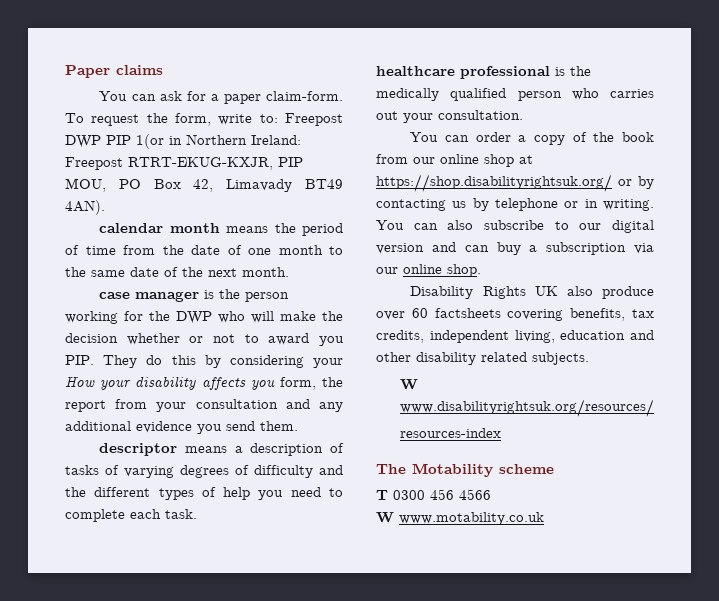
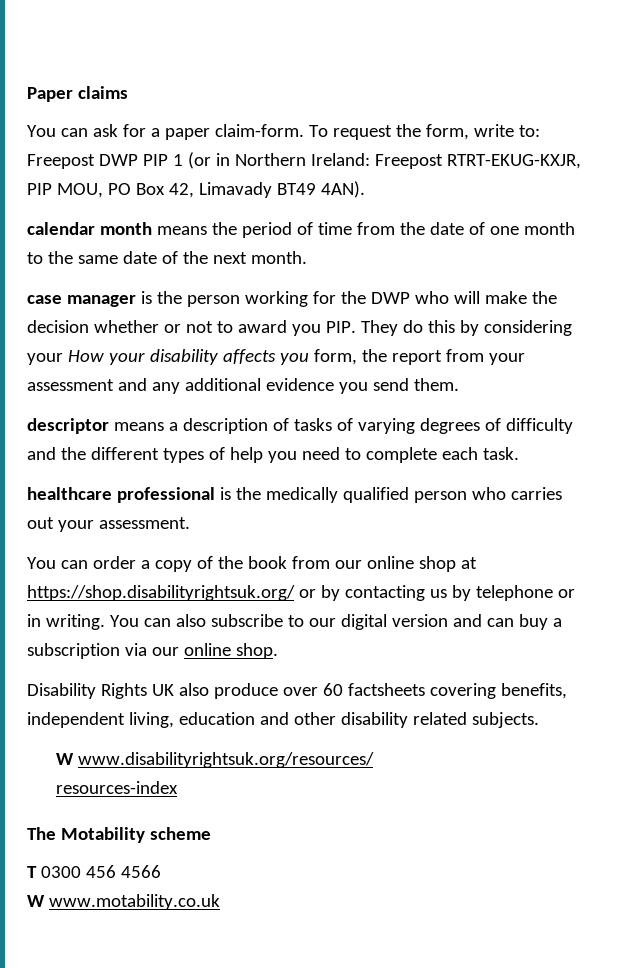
[136,134,164,149] 1(or -> [172,152,211,169] 1 (or
[195,399,278,409] consultation -> [27,379,114,391] assessment
[438,110,523,120] consultation. -> [98,517,190,529] assessment.
[632,309,654,318] [376,330,424,343] tax credits, -> (567, 691) none

